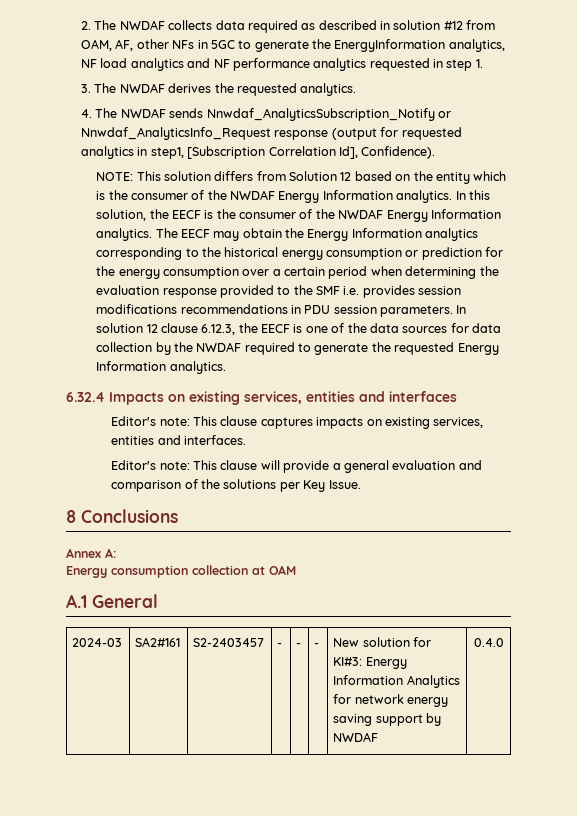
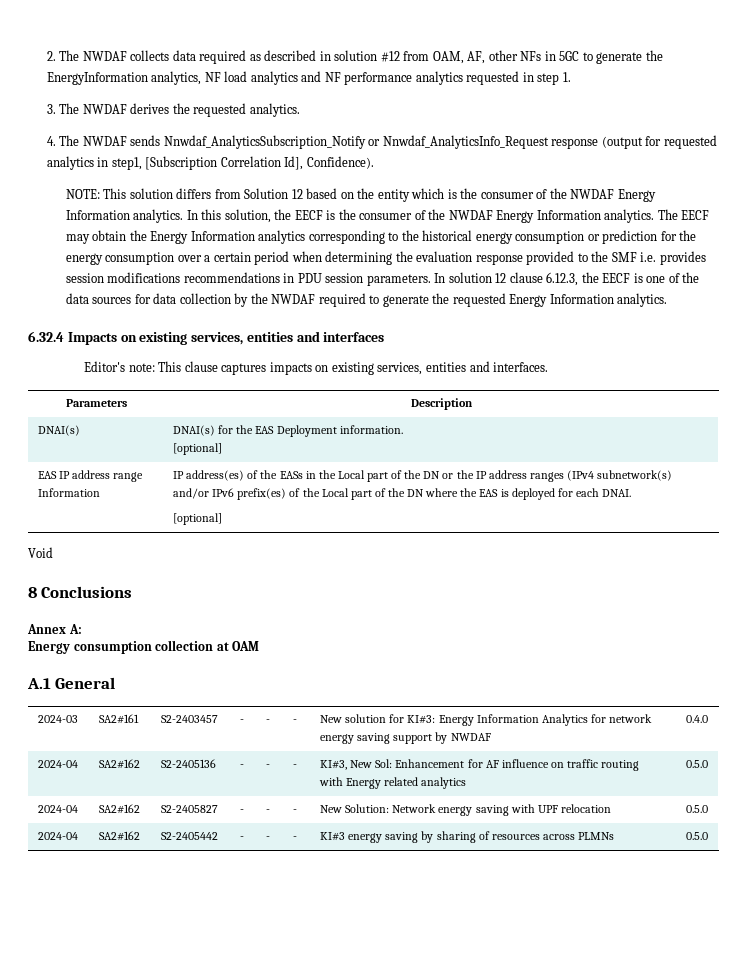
[111,460,482,473] [111,479,361,492] // Editor's note: This clause will provide a general evaluation and comparison of the solutions per Key Issue. -> [65,399,127,407] [410,398,473,410] [38,425,81,436] [173,425,403,437] [173,443,223,455] [38,470,144,482] [38,488,101,497] [173,470,673,482] [173,488,631,500] [173,513,223,525] [28,547,53,558] // Parameters | Description // DNAI(s) | DNAI(s) for the EAS Deployment information. // [optional] // EAS IP address range Information | IP address(es) of the EASs in the Local part of the DN or the IP address ranges (IPv4 subnetwork(s) and/or IPv6 prefix(es) of the Local part of the DN where the EAS is deployed for each DNAI. // [optional] // Void
(504, 642) none -> [38,760,79,768] [99,759,141,769] [161,759,217,768] [240,764,245,768] [266,764,271,768] [293,764,298,768] [320,759,640,771] [319,777,467,789] [685,760,708,768] [38,805,79,813] [99,804,141,814] [161,805,219,813] [240,809,245,813] [266,809,271,813] [293,809,298,813] [320,804,611,816] [685,805,708,813] [38,832,79,840] [99,831,141,841] [161,832,219,840] [240,836,245,840] [266,836,271,840] [293,836,298,840] [320,831,615,843] [685,832,708,840] // 2024-04 | SA2#162 | S2-2405136 | - | - | - | KI#3, New Sol: Enhancement for AF influence on traffic routing with Energy related analytics | 0.5.0 // 2024-04 | SA2#162 | S2-2405827 | - | - | - | New Solution: Network energy saving with UPF relocation | 0.5.0 // 2024-04 | SA2#162 | S2-2405442 | - | - | - | KI#3 energy saving by sharing of resources across PLMNs | 0.5.0

